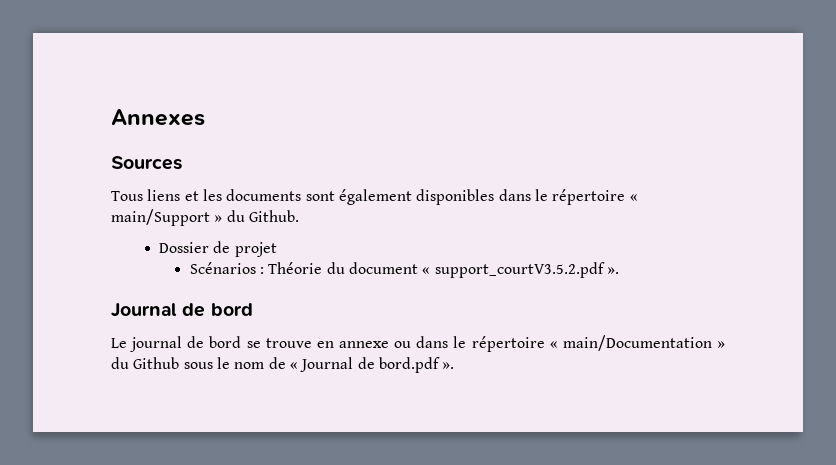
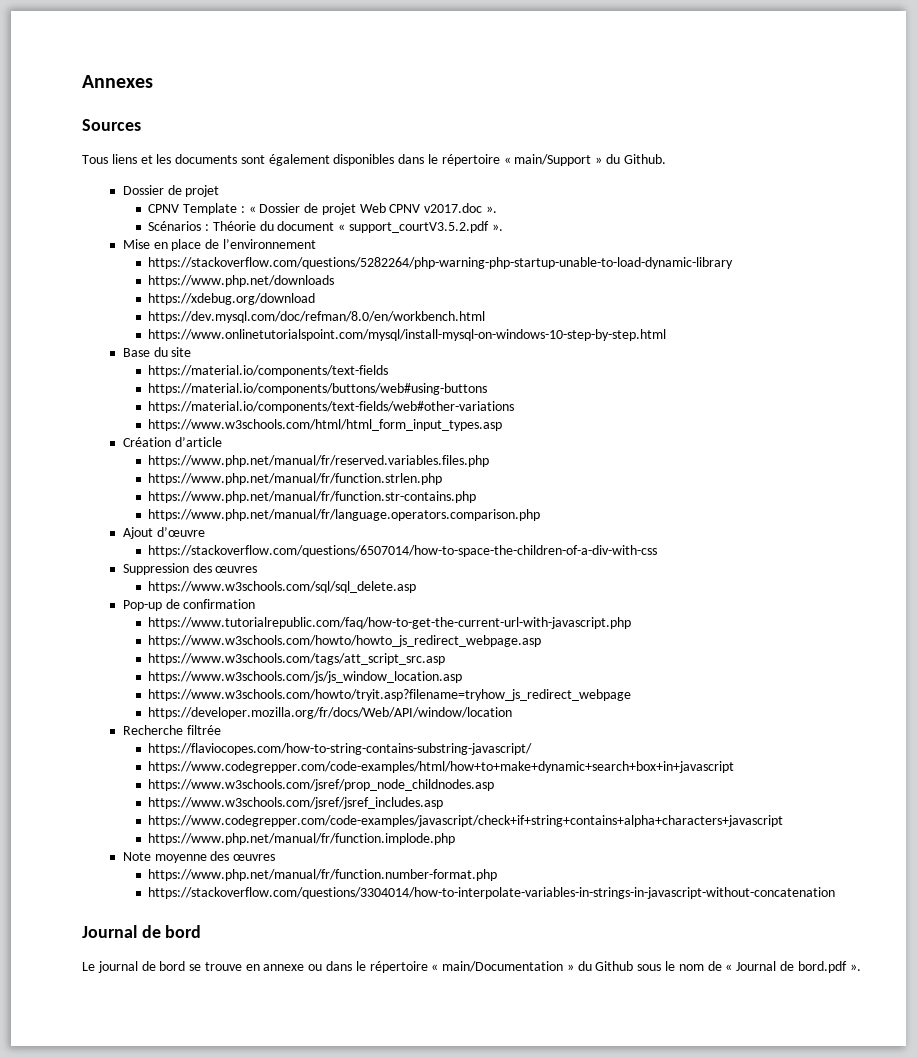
(277, 249) none -> [148,203,497,215] // CPNV Template : « Dossier de projet Web CPNV v2017.doc ».
(619, 270) none -> [122,239,316,251] [148,257,734,269] [148,275,335,287] [148,293,316,305] [148,311,486,323] [148,329,667,341] [122,347,192,357] [148,365,389,377] [148,383,488,395] [148,401,515,413] [148,419,503,431] [122,437,222,447] [148,455,490,467] [148,473,443,485] [148,491,477,503] [148,509,541,521] [122,527,205,539] [148,545,658,557] [122,563,258,575] [148,581,417,593] [122,599,256,611] [148,617,632,629] [148,635,542,647] [148,653,446,665] [148,671,463,683] [148,689,632,701] [148,707,513,719] [122,725,221,735] [148,743,533,755] [148,761,735,773] [148,779,495,791] [148,797,444,809] [148,815,784,827] [148,833,456,845] [122,851,276,863] [148,869,498,881] [148,887,836,899] // Mise en place de l’environnement // https://stackoverflow.com/questions/5282264/php-warning-php-startup-unable-to-load-dynamic-library // https://www.php.net/downloads // https://xdebug.org/download // https://dev.mysql.com/doc/refman/8.0/en/workbench.html // https://www.onlinetutorialspoint.com/mysql/install-mysql-on-windows-10-step-by-step.html // Base du site // https://material.io/components/text-fields // https://material.io/components/buttons/web#using-buttons // https://material.io/components/text-fields/web#other-variations // https://www.w3schools.com/html/html_form_input_types.asp // Création d’article // https://www.php.net/manual/fr/reserved.variables.files.php // https://www.php.net/manual/fr/function.strlen.php // https://www.php.net/manual/fr/function.str-contains.php // https://www.php.net/manual/fr/language.operators.comparison.php // Ajout d’œuvre // https://stackoverflow.com/questions/6507014/how-to-space-the-children-of-a-div-with-css // Suppression des œuvres // https://www.w3schools.com/sql/sql_delete.asp // Pop-up de confirmation // https://www.tutorialrepublic.com/faq/how-to-get-the-current-url-with-javascript.php // https://www.w3schools.com/howto/howto_js_redirect_webpage.asp // https://www.w3schools.com/tags/att_script_src.asp // https://www.w3schools.com/js/js_window_location.asp // https://www.w3schools.com/howto/tryit.asp?filename=tryhow_js_redirect_webpage // https://developer.mozilla.org/fr/docs/Web/API/window/location // Recherche filtrée // https://flaviocopes.com/how-to-string-contains-substring-javascript/ // https://www.codegrepper.com/code-examples/html/how+to+make+dynamic+search+box+in+javascript // https://www.w3schools.com/jsref/prop_node_childnodes.asp // https://www.w3schools.com/jsref/jsref_includes.asp // https://www.codegrepper.com/code-examples/javascript/check+if+string+contains+alpha+characters+javascript // https://www.php.net/manual/fr/function.implode.php // Note moyenne des œuvres // https://www.php.net/manual/fr/function.number-format.php // https://stackoverflow.com/questions/3304014/how-to-interpolate-variables-in-strings-in-javascript-without-concatenation

